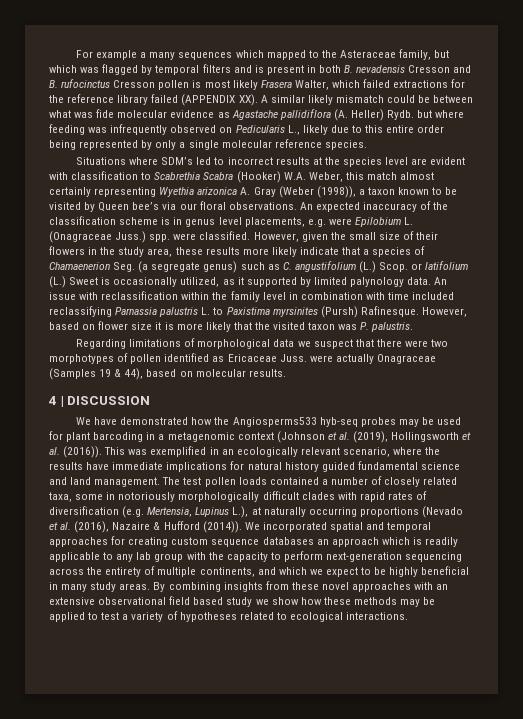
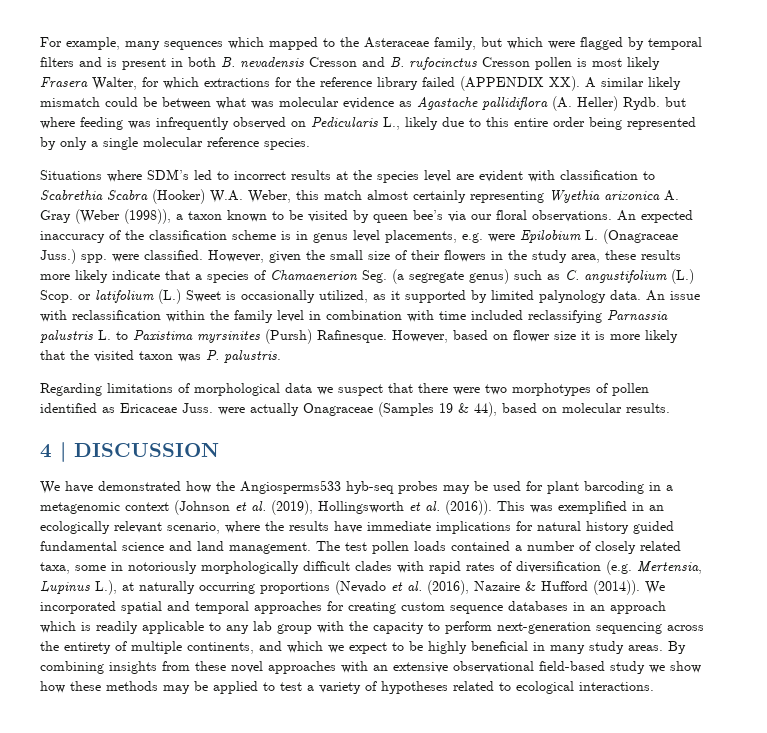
[96,50,147,60] example a -> [66,37,120,50] example,
[80,67,100,73] was -> [548,41,575,49] were
[331,79,391,88] which failed -> [142,77,199,89] for which
[96,109,115,118] fide -> (274, 105) none
[98,202,130,212] Queen -> [373,214,408,223] queen
(314, 541) none -> [573,602,585,611] in
[169,596,224,605] field based -> [539,661,605,671] field-based

